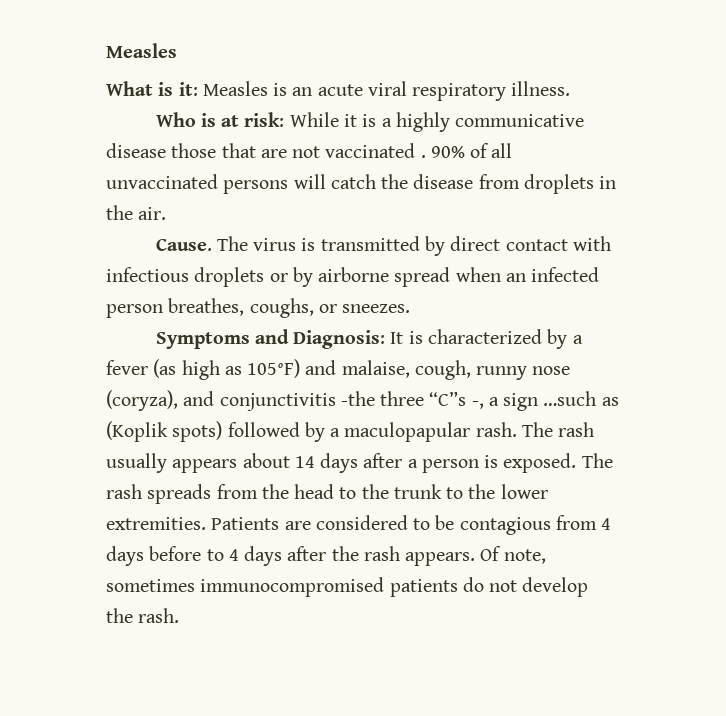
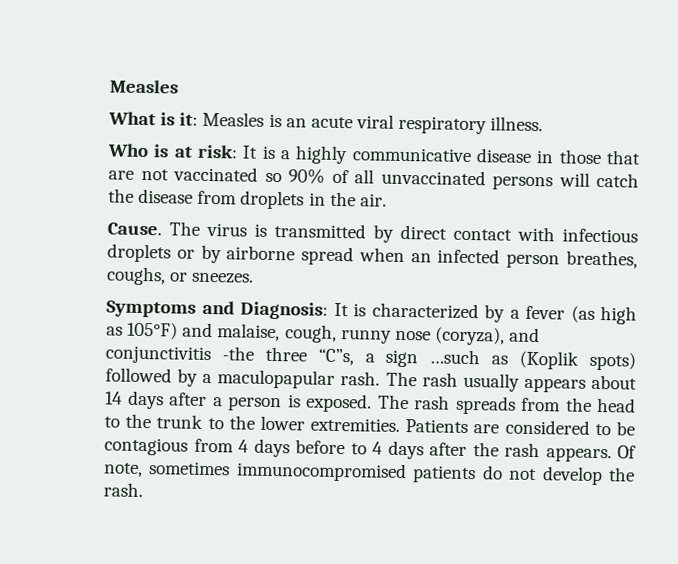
[289,112,357,127] While it -> [242,145,259,159] It
(166, 150) none -> [536,150,555,164] in
[420,155,426,158] . -> [264,172,282,183] so
[429,391,484,409] “C”s -, -> [317,348,354,366] “C”s,

